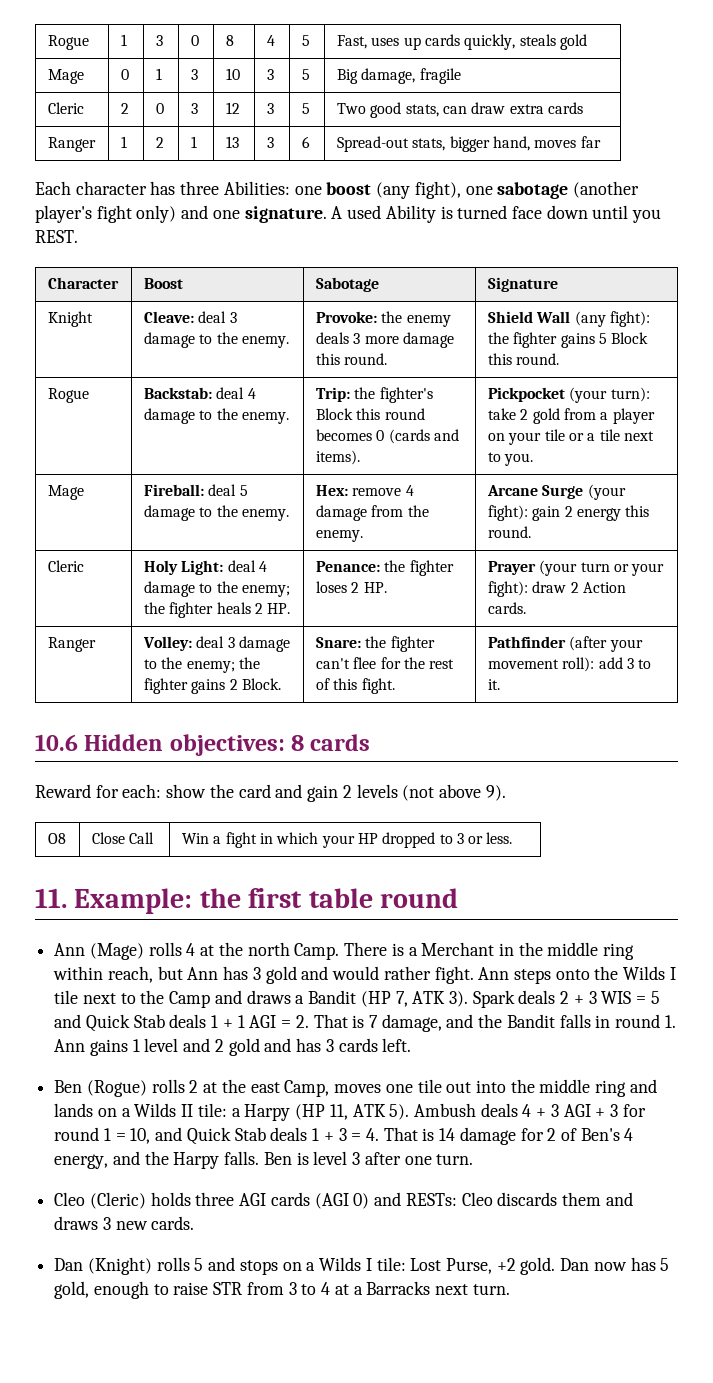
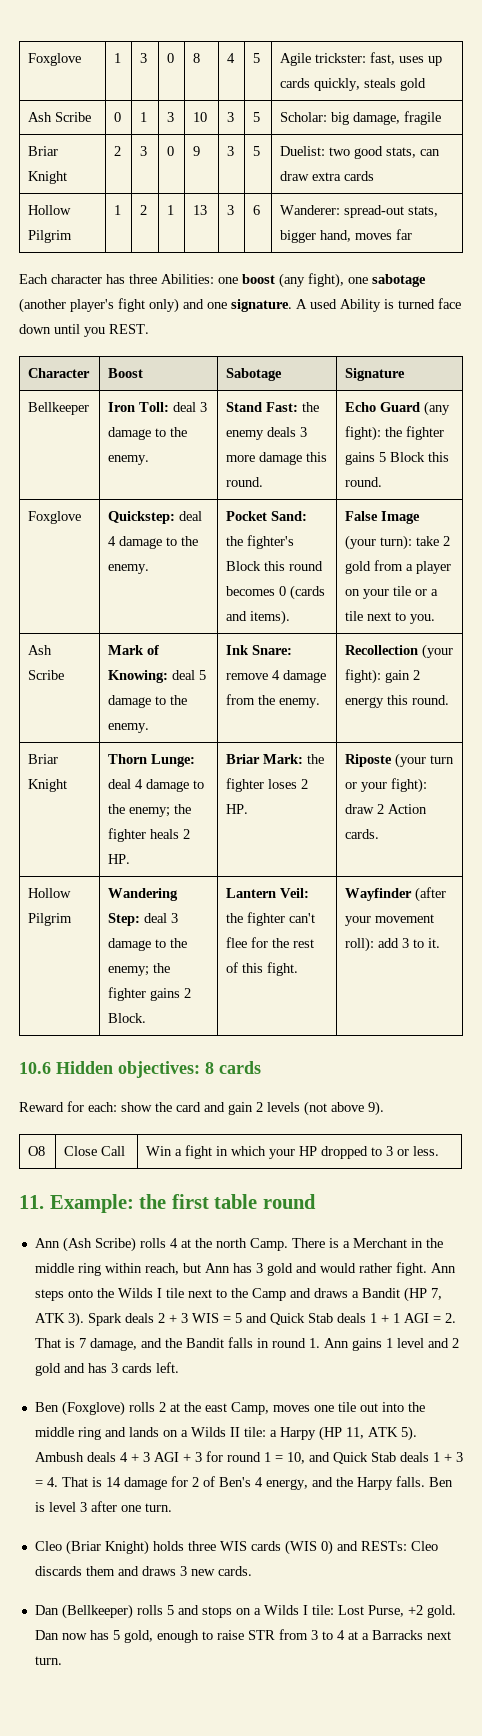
[47,35,89,50] Rogue -> [28,53,82,66] Foxglove
[336,35,367,49] Fast, -> [280,52,396,66] Agile trickster: fast,
[47,69,84,84] Mage -> [28,112,92,122] Ash Scribe
[336,69,358,84] Big -> [280,112,350,125] Scholar: big
[47,102,84,114] [120,103,129,114] [155,103,164,114] [190,103,198,114] [225,102,240,114] [266,103,274,114] [301,103,310,114] [336,103,366,114] Cleric | 2 | 0 | 3 | 12 | 3 | 5 | Two -> [28,146,59,156] [28,171,68,184] [114,146,122,156] [140,146,148,156] [167,146,175,156] [193,146,201,156] [227,146,235,156] [253,146,261,156] [280,146,351,156] Briar Knight | 2 | 3 | 0 | 9 | 3 | 5 | Duelist: two
[47,137,96,152] Ranger -> [28,205,72,215] [28,230,73,243] Hollow Pilgrim
[336,136,409,152] Spread-out -> [280,205,405,218] Wanderer: spread-out
[47,311,93,327] [143,311,194,323] Knight | Cleave: -> [28,402,90,415] [108,402,170,412] Bellkeeper | Iron Toll:
[315,311,377,323] Provoke: -> [226,402,299,412] Stand Fast:
[487,311,571,323] Shield Wall -> [345,402,421,412] Echo Guard
[47,388,89,403] [143,387,212,399] Rogue | Backstab: -> [28,511,82,524] [108,511,176,524] Foxglove | Quickstep:
[315,387,350,402] Trip: -> [226,511,308,521] Pocket Sand:
[487,387,565,402] Pickpocket -> [345,511,421,524] False Image
[47,485,84,500] [143,484,204,496] Mage | Fireball: -> [28,645,53,655] [28,670,65,680] [108,645,160,655] [108,670,169,683] Ash Scribe | Mark of Knowing:
[315,485,348,496] Hex: -> [226,645,293,655] Ink Snare:
[486,485,584,499] Arcane Surge -> [345,645,419,655] Recollection
[47,560,84,572] [143,560,224,575] Cleric | Holy Light: -> [28,754,59,764] [28,779,68,792] [108,754,196,767] Briar Knight | Thorn Lunge:
[315,561,380,572] Penance: -> [226,754,304,764] Briar Mark:
[487,561,536,575] Prayer -> [345,754,393,767] Riposte
[47,637,96,652] [142,636,192,651] Ranger | Volley: -> [28,888,72,898] [28,913,73,926] [108,888,179,901] [108,913,141,926] Hollow Pilgrim | Wandering Step:
[315,637,361,648] Snare: -> [226,888,310,898] Lantern Veil:
[487,636,566,648] Pathfinder -> [345,888,413,901] Wayfinder
[89,943,144,960] (Mage) -> [62,1237,136,1252] (Ash Scribe)
[86,1080,147,1097] (Rogue) -> [61,1401,125,1416] (Foxglove)
[89,1192,349,1209] (Cleric) holds three AGI cards (AGI -> [65,1540,317,1555] (Briar Knight) holds three WIS cards (WIS
[87,1257,152,1275] (Knight) -> [61,1604,133,1619] (Bellkeeper)

